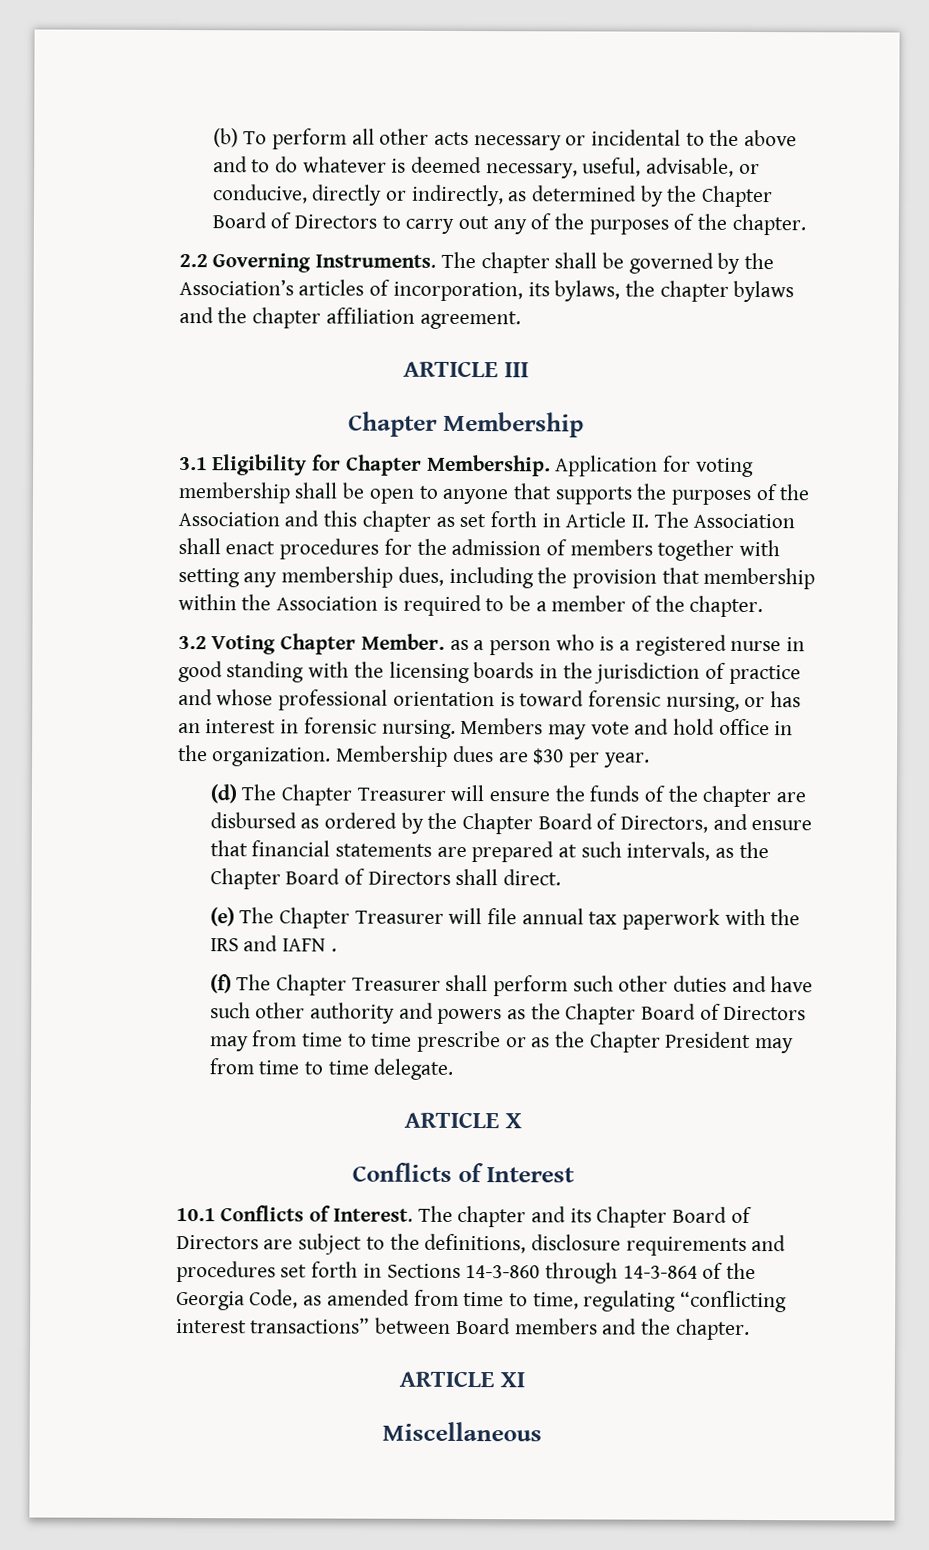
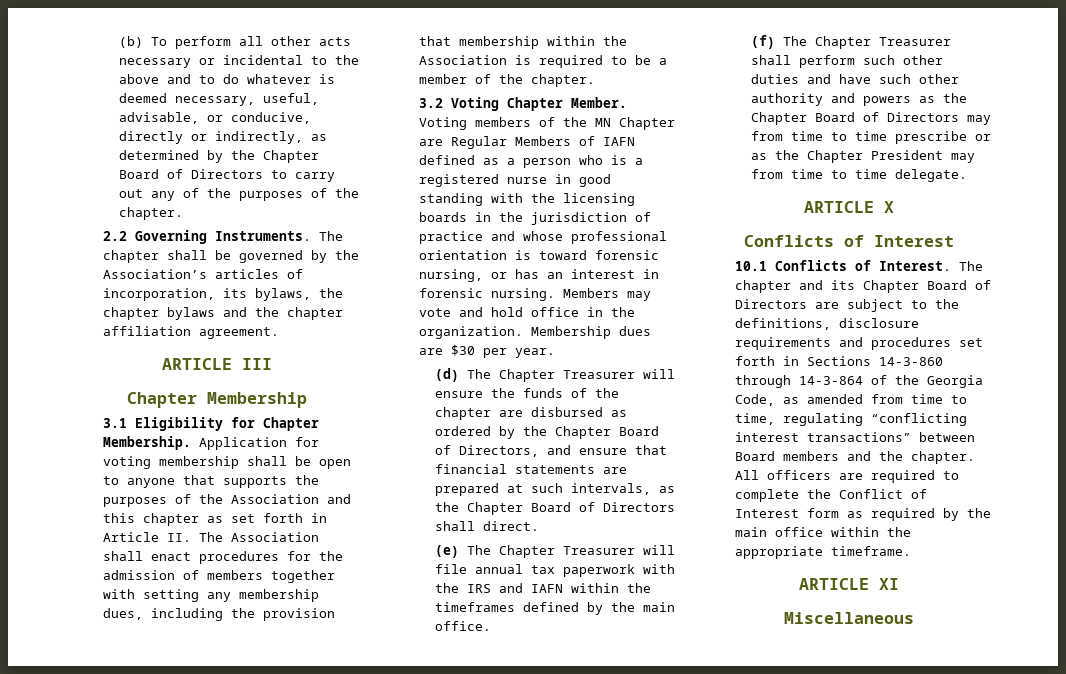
(445, 641) none -> [418,117,675,130] [418,136,635,149] [418,155,475,165] Voting members of the MN Chapter are Regular Members of IAFN defined
[330,948,337,952] . -> [570,583,651,593] [434,602,675,615] [434,621,491,631] within the timeframes defined by the main office.
(750, 1329) none -> [734,470,959,483] [734,489,927,502] [734,508,991,521] [734,527,911,537] [734,546,911,559] All officers are required to complete the Conflict of Interest form as required by the main office within the appropriate timeframe.

